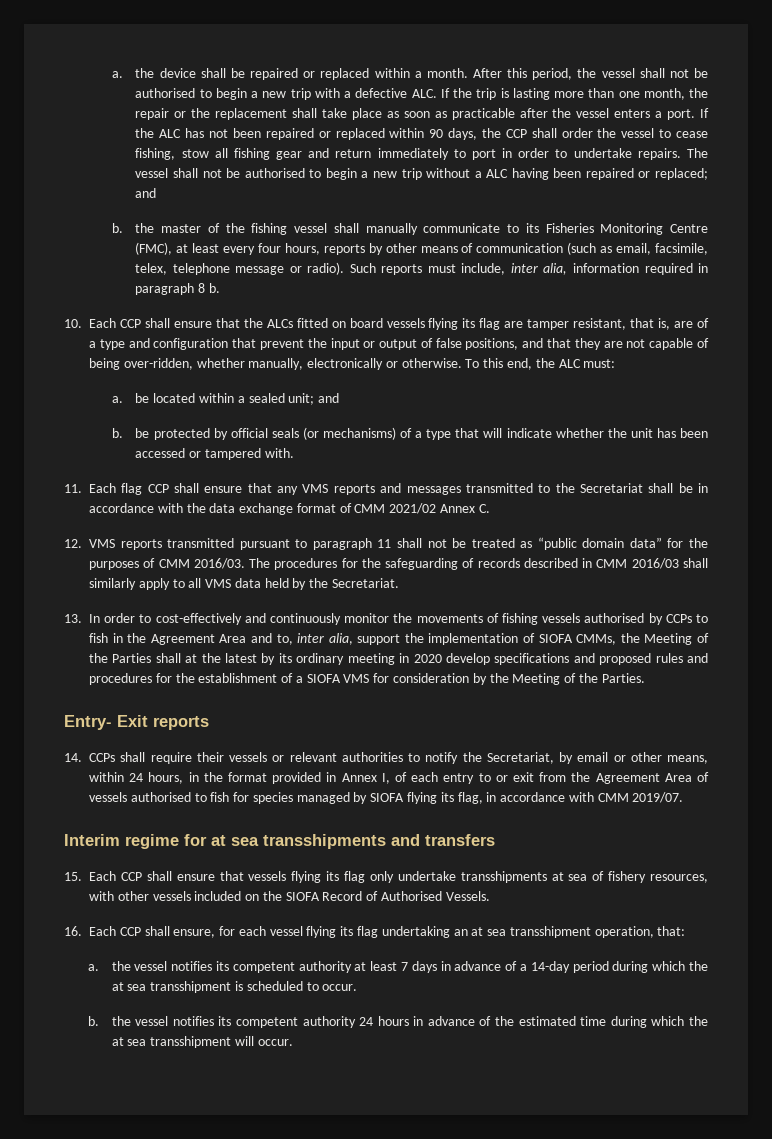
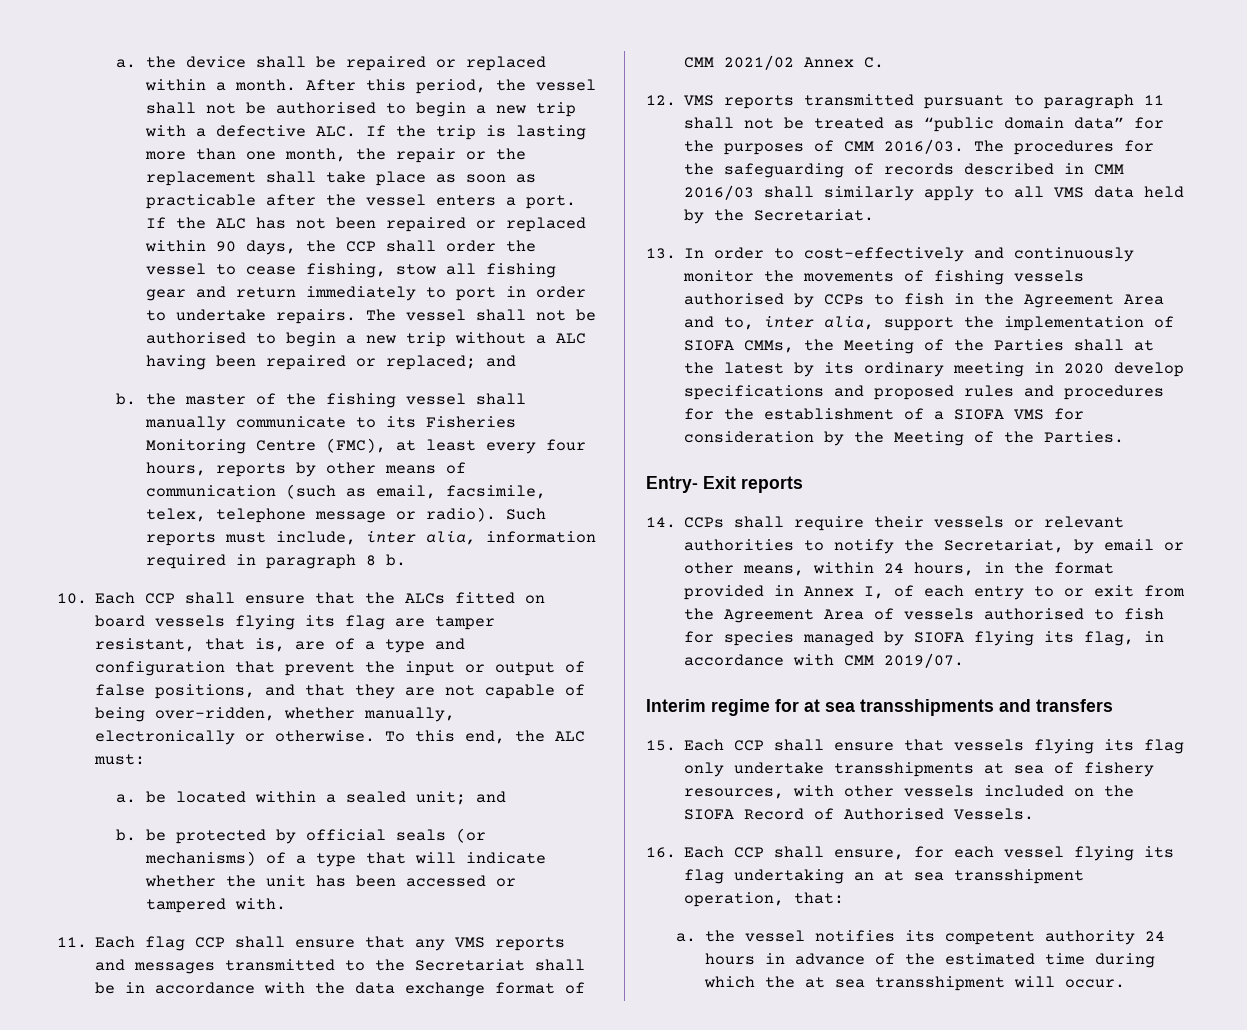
[354,961,708,973] [111,981,358,993] [87,1016,356,1028] at least 7 days in advance of a 14-day period during which the at sea transshipment is scheduled to occur. // b. the vessel notifies its competent authority -> (1136, 937) none

